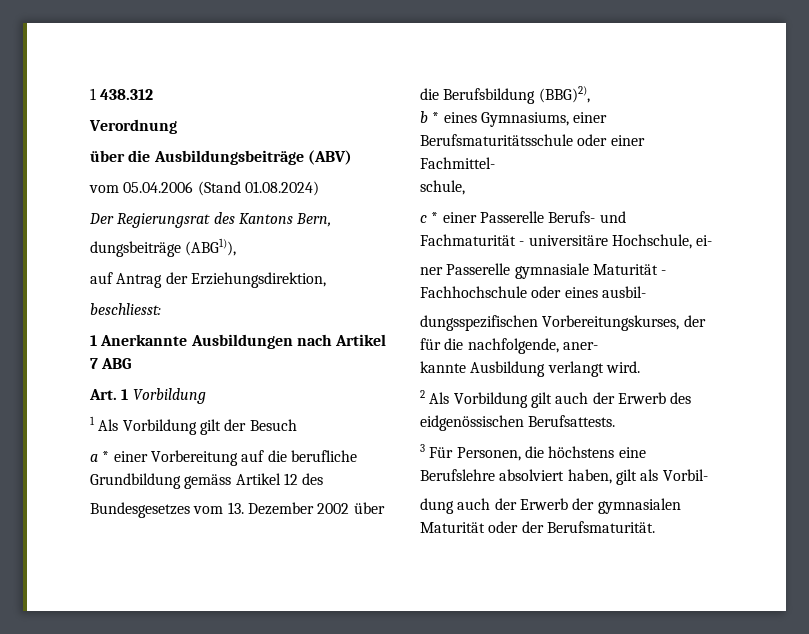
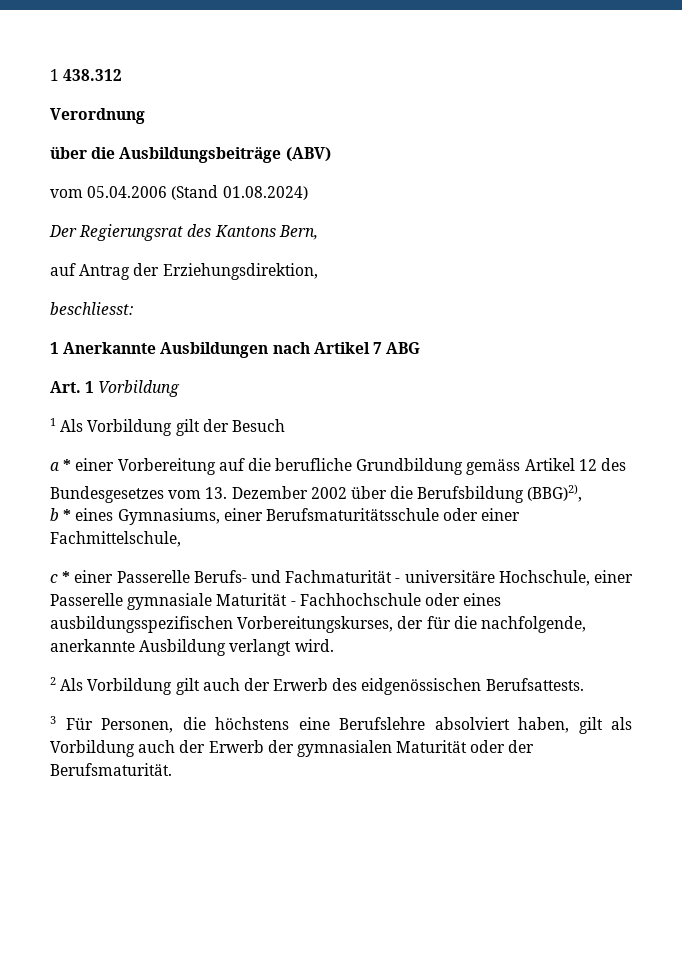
[90,238,237,257] // dungsbeiträge (ABG1)), -> (318, 232) none
[420,157,495,169] [420,180,465,195] Fachmittel- // schule, -> [50,531,181,547] Fachmittelschule,
[696,235,713,246] [420,267,443,275] ei- // ner -> [594,570,633,583] einer
[601,286,646,298] [420,315,538,331] ausbil- // dungsspezifischen -> [50,616,233,633] ausbildungsspezifischen
[562,342,598,350] [420,361,466,373] aner- // kannte -> [50,639,135,652] anerkannte
[662,469,708,481] [420,498,454,514] Vorbil- // dung -> [50,740,135,757] Vorbildung

